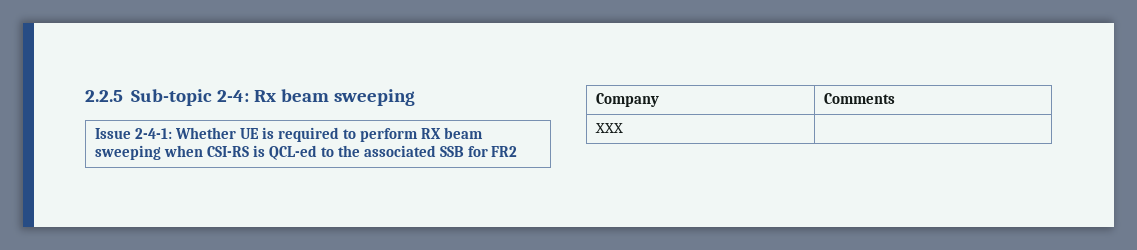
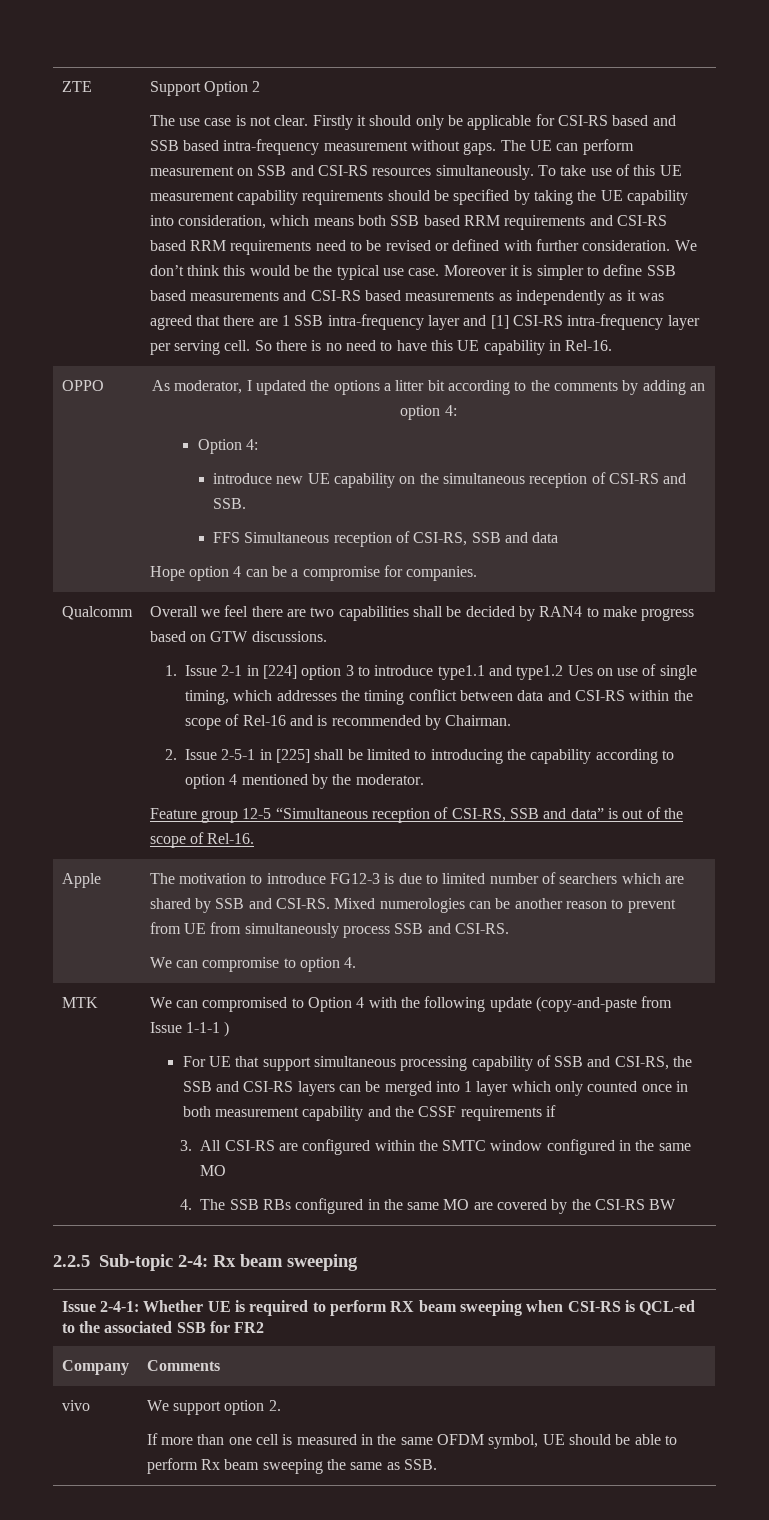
(85, 96) none -> [61,81,92,92] [149,81,261,96] [149,114,676,130] [149,139,634,155] [149,164,682,180] [149,189,688,205] [149,215,667,230] [149,239,697,255] [149,264,676,280] [149,290,664,305] [149,314,700,330] [149,340,613,355] [61,380,104,391] [152,380,705,395] [400,405,457,420] [197,439,259,454] [213,472,687,488] [213,498,247,509] [213,531,559,547] [149,565,478,581] [61,606,133,620] [149,605,695,621] [149,631,327,642] [164,664,697,680] [184,689,693,705] [184,714,512,730] [164,749,674,764] [184,774,424,789] [149,807,683,823] [149,832,255,848] [61,873,101,888] [149,872,684,884] [149,898,676,913] [149,922,510,938] [149,957,357,972] [61,997,98,1008] [149,996,673,1012] [149,1021,230,1037] [182,1055,693,1071] [182,1081,689,1096] [182,1105,556,1121] [180,1139,691,1155] [200,1165,227,1176] [180,1198,677,1214] ZTE | Support Option 2 // The use case is not clear. Firstly it should only be applicable for CSI-RS based and SSB based intra-frequency measurement without gaps. The UE can perform measurement on SSB and CSI-RS resources simultaneously. To take use of this UE measurement capability requirements should be specified by taking the UE capability into consideration, which means both SSB based RRM requirements and CSI-RS based RRM requirements need to be revised or defined with further consideration. We don’t think this would be the typical use case. Moreover it is simpler to define SSB based measurements and CSI-RS based measurements as independently as it was agreed that there are 1 SSB intra-frequency layer and [1] CSI-RS intra-frequency layer per serving cell. So there is no need to have this UE capability in Rel-16. // OPPO | As moderator, I updated the options a litter bit according to the comments by adding an option 4: // Option 4: // introduce new UE capability on the simultaneous reception of CSI-RS and SSB. // FFS Simultaneous reception of CSI-RS, SSB and data // Hope option 4 can be a compromise for companies. // Qualcomm | Overall we feel there are two capabilities shall be decided by RAN4 to make progress based on GTW discussions. // 1. Issue 2-1 in [224] option 3 to introduce type1.1 and type1.2 Ues on use of single timing, which addresses the timing conflict between data and CSI-RS within the scope of Rel-16 and is recommended by Chairman. // 2. Issue 2-5-1 in [225] shall be limited to introducing the capability according to option 4 mentioned by the moderator. // Feature group 12-5 “Simultaneous reception of CSI-RS, SSB and data” is out of the scope of Rel-16. // Apple | The motivation to introduce FG12-3 is due to limited number of searchers which are shared by SSB and CSI-RS. Mixed numerologies can be another reason to prevent from UE from simultaneously process SSB and CSI-RS. // We can compromise to option 4. // MTK | We can compromised to Option 4 with the following update (copy-and-paste from Issue 1-1-1 ) // For UE that support simultaneous processing capability of SSB and CSI-RS, the SSB and CSI-RS layers can be merged into 1 layer which only counted once in both measurement capability and the CSSF requirements if // 3. All CSI-RS are configured within the SMTC window configured in the same MO // 4. The SSB RBs configured in the same MO are covered by the CSI-RS BW //
[595,123,624,133] XXX | -> [61,1400,90,1411] [146,1400,281,1415] [146,1433,677,1449] [146,1458,438,1474] vivo | We support option 2. // If more than one cell is measured in the same OFDM symbol, UE should be able to perform Rx beam sweeping the same as SSB.

